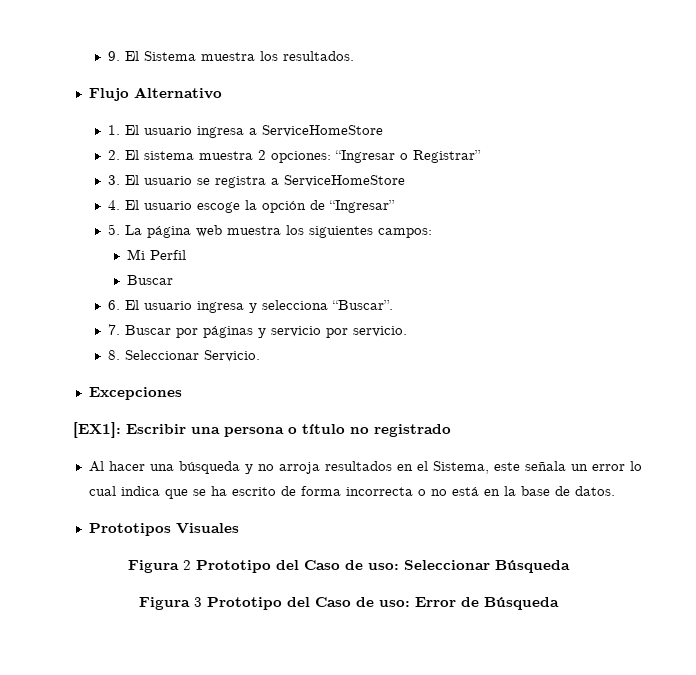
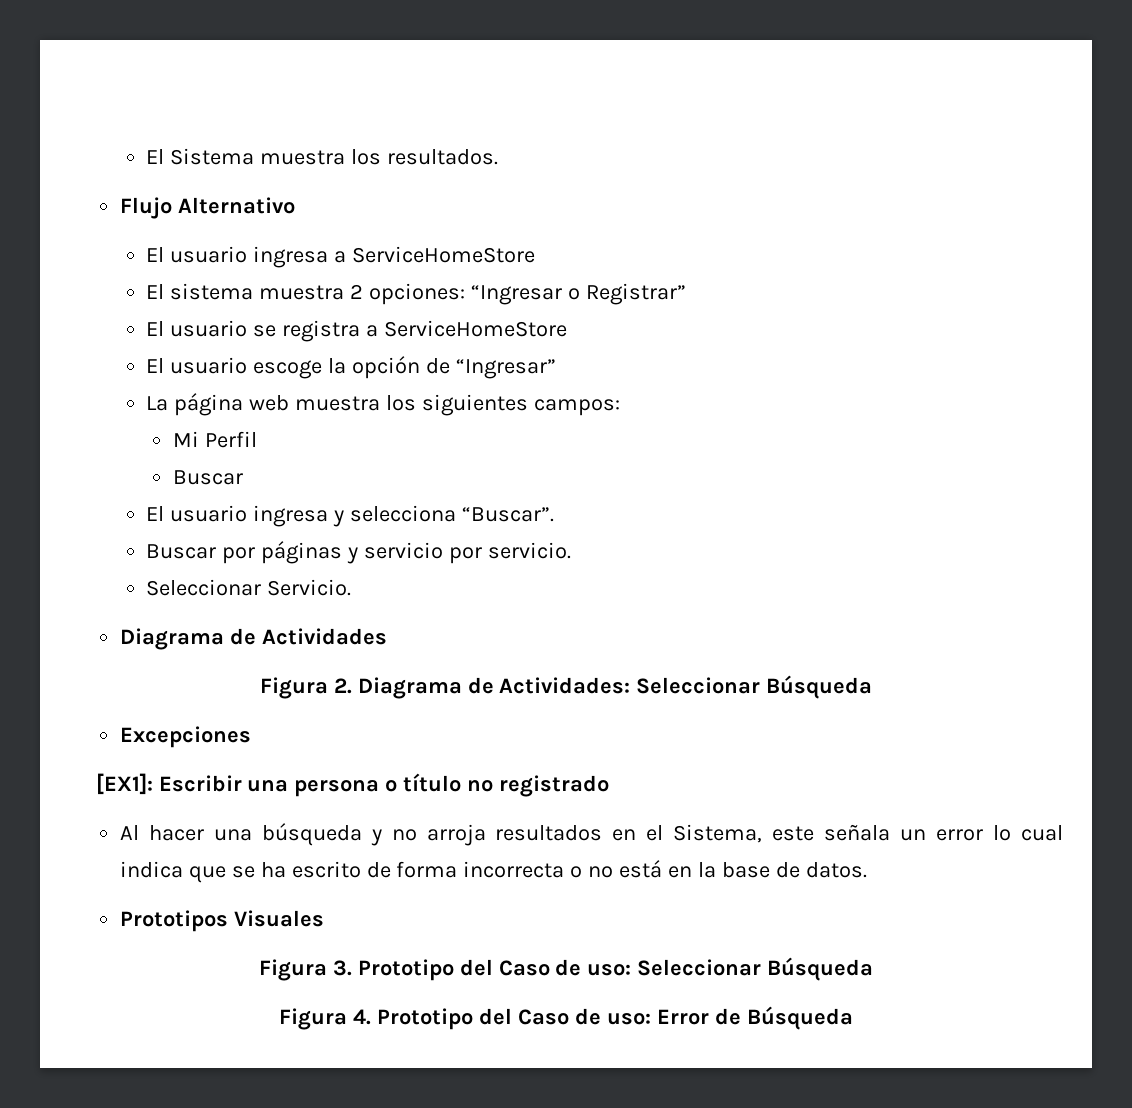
[107,51,120,61] 9. -> (146, 156) none
[107,125,120,135] 1. -> (295, 205) none
[107,150,120,160] 2. -> (536, 254) none
[107,175,120,185] 3. -> (686, 294) none
[107,200,120,210] 4. -> (568, 328) none
[107,224,120,235] 5. -> (557, 369) none
[107,300,120,310] 6. -> (244, 477) none
[107,324,120,335] 7. -> (555, 514) none
[107,350,120,360] 8. -> (572, 550) none
(260, 356) none -> [119,628,387,650] [259,675,873,699] // Diagrama de Actividades // Figura 2. Diagrama de Actividades: Seleccionar Búsqueda
[182,560,191,570] 2 -> [332,960,352,976] 3.
[193,597,202,607] 3 -> [353,1009,372,1025] 4.

